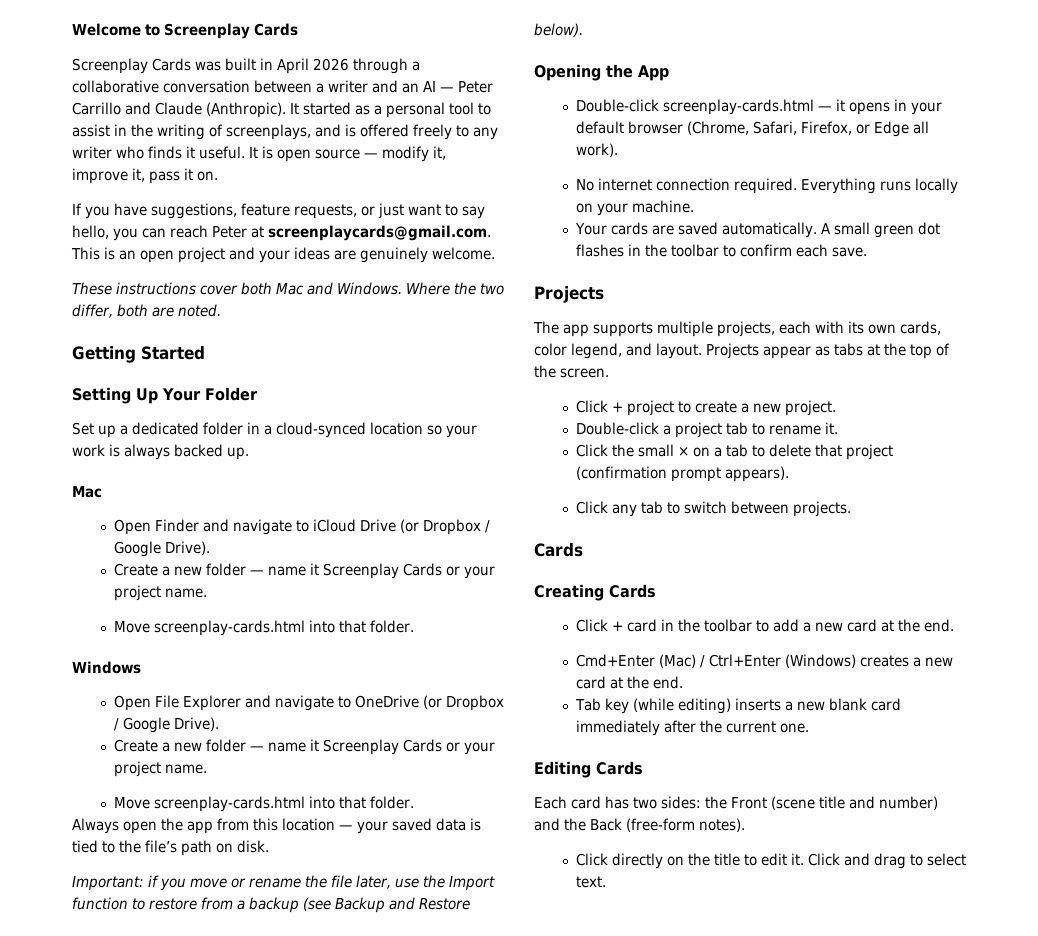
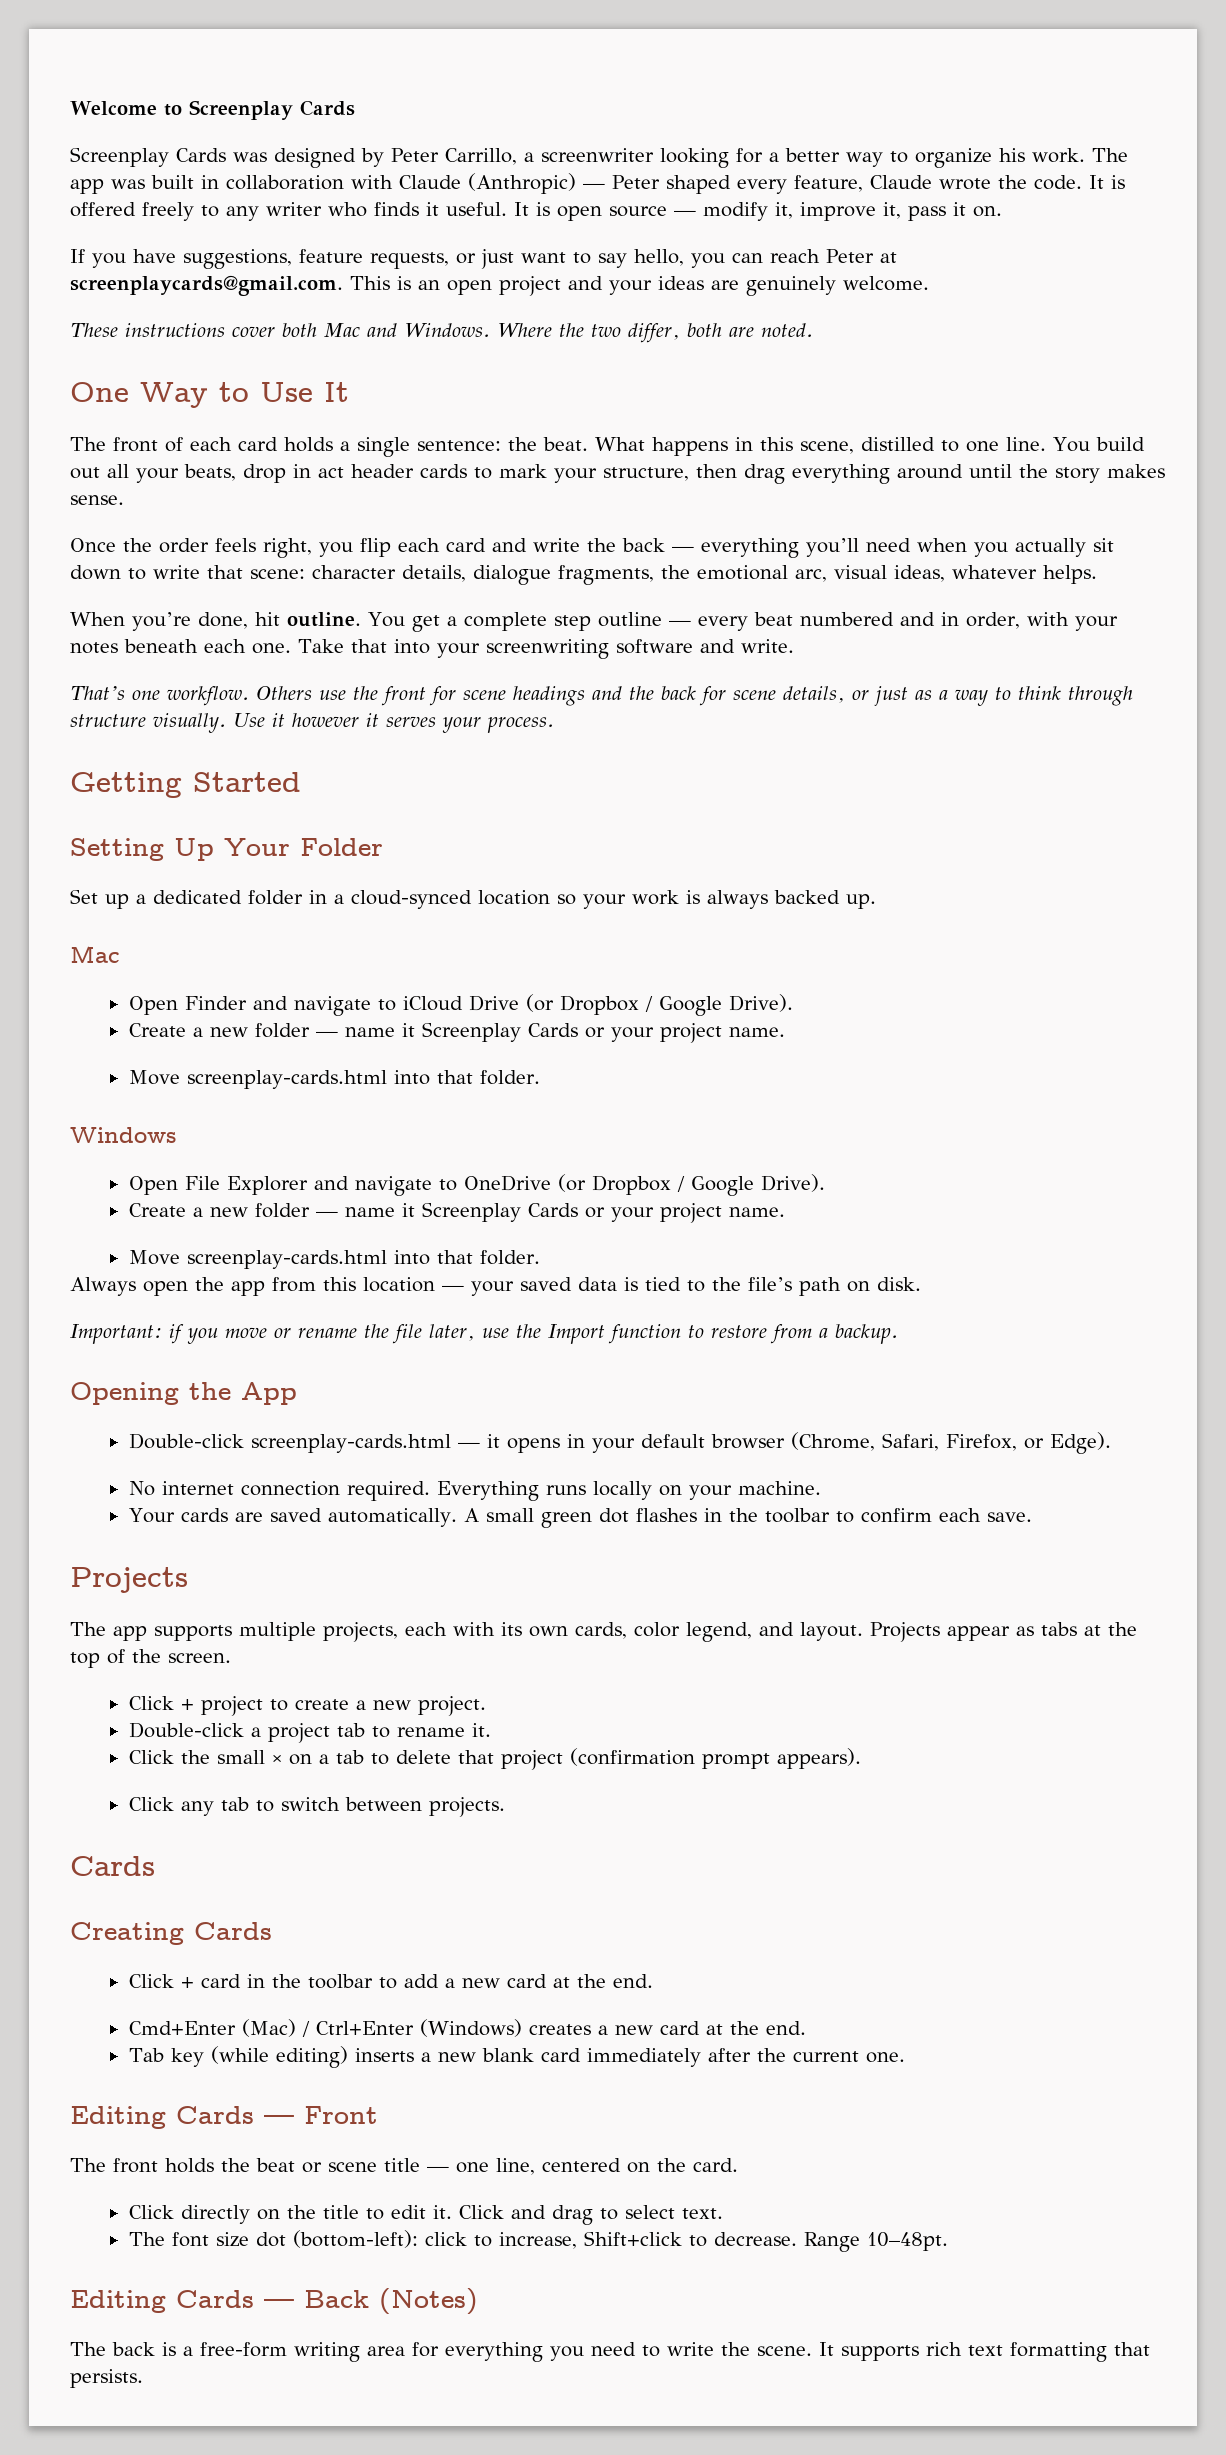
[225,58,420,74] [72,80,493,93] [72,102,491,118] [72,124,341,140] built in April 2026 through a collaborative conversation between a writer and an AI — Peter Carrillo and Claude (Anthropic). It started as a personal tool to assist in the writing of screenplays, and -> [274,148,1128,168] [70,173,1104,194] designed by Peter Carrillo, a screenwriter looking for a better way to organize his work. The app was built in collaboration with Claude (Anthropic) — Peter shaped every feature, Claude wrote the code. It
(221, 310) none -> [70,382,349,408] [70,437,1145,457] [70,464,1165,484] [70,495,124,505] [70,538,1114,558] [70,565,1097,585] [70,612,1118,632] [70,639,794,659] [70,686,1133,706] [70,713,554,733] // One Way to Use It // The front of each card holds a single sentence: the beat. What happens in this scene, distilled to one line. You build out all your beats, drop in act header cards to mark your structure, then drag everything around until the story makes sense. // Once the order feels right, you flip each card and write the back — everything you’ll need when you actually sit down to write that scene: character details, dialogue fragments, the emotional arc, visual ideas, whatever helps. // When you’re done, hit outline. You get a complete step outline — every beat numbered and in order, with your notes beneath each one. Take that into your screenwriting software and write. // That’s one workflow. Others use the front for scene headings and the back for scene details, or just as a way to think through structure visually. Use it however it serves your process.
[249,897,470,913] [534,23,583,37] backup (see Backup and Restore below). -> [834,1324,898,1344] backup.
[873,121,929,137] [575,143,618,157] Edge all work). -> [1049,1432,1111,1454] Edge).
[534,796,938,810] [534,818,745,832] // Each card has two sides: the Front (scene title and number) and the Back (free-form notes). -> [264,2106,378,2124] [70,2158,738,2175] — Front // The front holds the beat or scene title — one line, centered on the card.
(606, 882) none -> [128,2230,948,2252] [70,2288,478,2315] [70,2342,1150,2362] [70,2369,143,2388] // The font size dot (bottom-left): click to increase, Shift+click to decrease. Range 10–48pt. // Editing Cards — Back (Notes) // The back is a free-form writing area for everything you need to write the scene. It supports rich text formatting that persists.

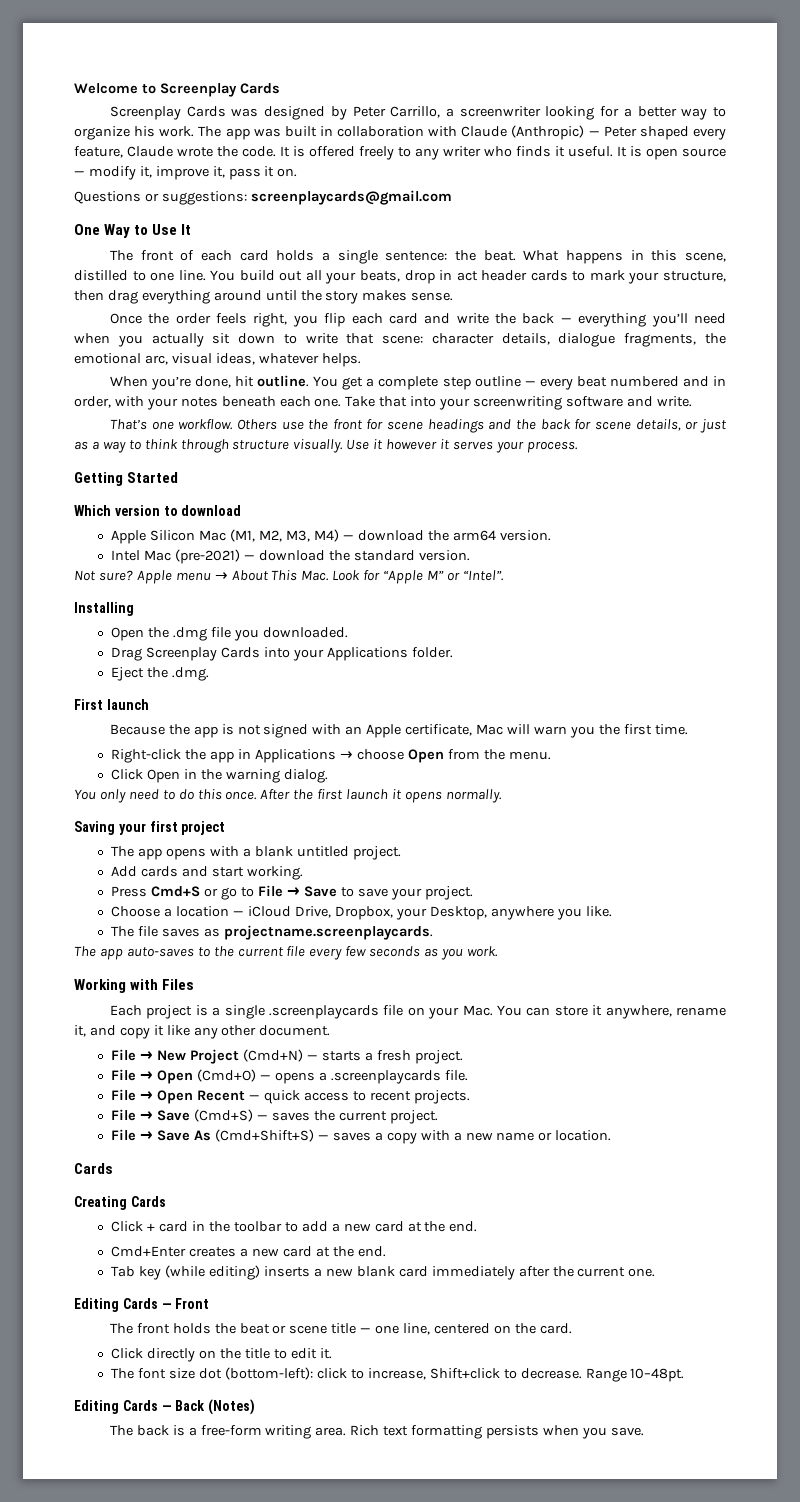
[70,249,897,269] [70,275,929,296] [70,323,813,343] If you have suggestions, feature requests, or just want to say hello, you can reach Peter at screenplaycards@gmail.com. This is an open project and your ideas are genuinely welcome. // These instructions cover both Mac and Windows. Where the two differ, both are noted. -> [74,190,452,205] Questions or suggestions: screenplaycards@gmail.com
[70,838,383,861] [70,889,876,909] [70,946,120,963] [128,994,793,1016] [128,1022,785,1043] [128,1070,540,1089] [70,1127,176,1143] [128,1174,825,1196] [128,1202,785,1223] [128,1250,540,1269] [70,1277,921,1296] [70,1324,898,1344] [70,1382,297,1405] [128,1432,1111,1454] [128,1481,821,1501] [128,1508,1032,1528] [70,1567,188,1593] [70,1622,1137,1642] [70,1649,231,1668] [128,1696,486,1716] [128,1722,491,1743] [128,1748,861,1770] [128,1797,505,1817] Setting Up Your Folder // Set up a dedicated folder in a cloud-synced location so your work is always backed up. // Mac // Open Finder and navigate to iCloud Drive (or Dropbox / Google Drive). // Create a new folder — name it Screenplay Cards or your project name. // Move screenplay-cards.html into that folder. // Windows // Open File Explorer and navigate to OneDrive (or Dropbox / Google Drive). // Create a new folder — name it Screenplay Cards or your project name. // Move screenplay-cards.html into that folder. // Always open the app from this location — your saved data is tied to the file’s path on disk. // Important: if you move or rename the file later, use the Import function to restore from a backup. // Opening the App // Double-click screenplay-cards.html — it opens in your default browser (Chrome, Safari, Firefox, or Edge). // No internet connection required. Everything runs locally on your machine. // Your cards are saved automatically. A small green dot flashes in the toolbar to confirm each save. // Projects // The app supports multiple projects, each with its own cards, color legend, and layout. Projects appear as tabs at the top of the screen. // Click + project to create a new project. // Double-click a project tab to rename it. // Click the small × on a tab to delete that project (confirmation prompt appears). // Click any tab to switch between projects. -> [74,505,242,516] [111,529,551,544] [111,549,470,564] [74,570,504,584] [74,602,134,616] [111,627,349,641] [111,647,453,661] [111,667,210,681] [74,699,149,710] [109,724,688,738] [111,749,551,763] [111,769,329,783] [74,789,502,803] [74,821,226,835] [111,846,401,860] [111,866,304,880] [111,885,473,900] [111,906,612,920] [111,925,434,940] [74,946,498,960] [74,979,195,993] [109,1005,726,1019] [74,1025,331,1039] [111,1049,463,1064] [111,1069,468,1084] [111,1089,470,1104] [111,1109,438,1124] [111,1129,612,1144] Which version to download // Apple Silicon Mac (M1, M2, M3, M4) — download the arm64 version. // Intel Mac (pre-2021) — download the standard version. // Not sure? Apple menu → About This Mac. Look for “Apple M” or “Intel”. // Installing // Open the .dmg file you downloaded. // Drag Screenplay Cards into your Applications folder. // Eject the .dmg. // First launch // Because the app is not signed with an Apple certificate, Mac will warn you the first time. // Right-click the app in Applications → choose Open from the menu. // Click Open in the warning dialog. // You only need to do this once. After the first launch it opens normally. // Saving your first project // The app opens with a blank untitled project. // Add cards and start working. // Press Cmd+S or go to File → Save to save your project. // Choose a location — iCloud Drive, Dropbox, your Desktop, anywhere you like. // The file saves as projectname.screenplaycards. // The app auto-saves to the current file every few seconds as you work. // Working with Files // Each project is a single .screenplaycards file on your Mac. You can store it anywhere, rename it, and copy it like any other document. // File → New Project (Cmd+N) — starts a fresh project. // File → Open (Cmd+O) — opens a .screenplaycards file. // File → Open Recent — quick access to recent projects. // File → Save (Cmd+S) — saves the current project. // File → Save As (Cmd+Shift+S) — saves a copy with a new name or location.
[241,2019,522,2037] (Mac) / Ctrl+Enter (Windows) -> (187, 1251) none
[458,2205,723,2225] Click and drag to select text. -> (332, 1353) none
[367,2342,1150,2362] [70,2369,143,2388] area for everything you need to write the scene. It supports rich text formatting that persists. -> [315,1425,644,1439] area. Rich text formatting persists when you save.

